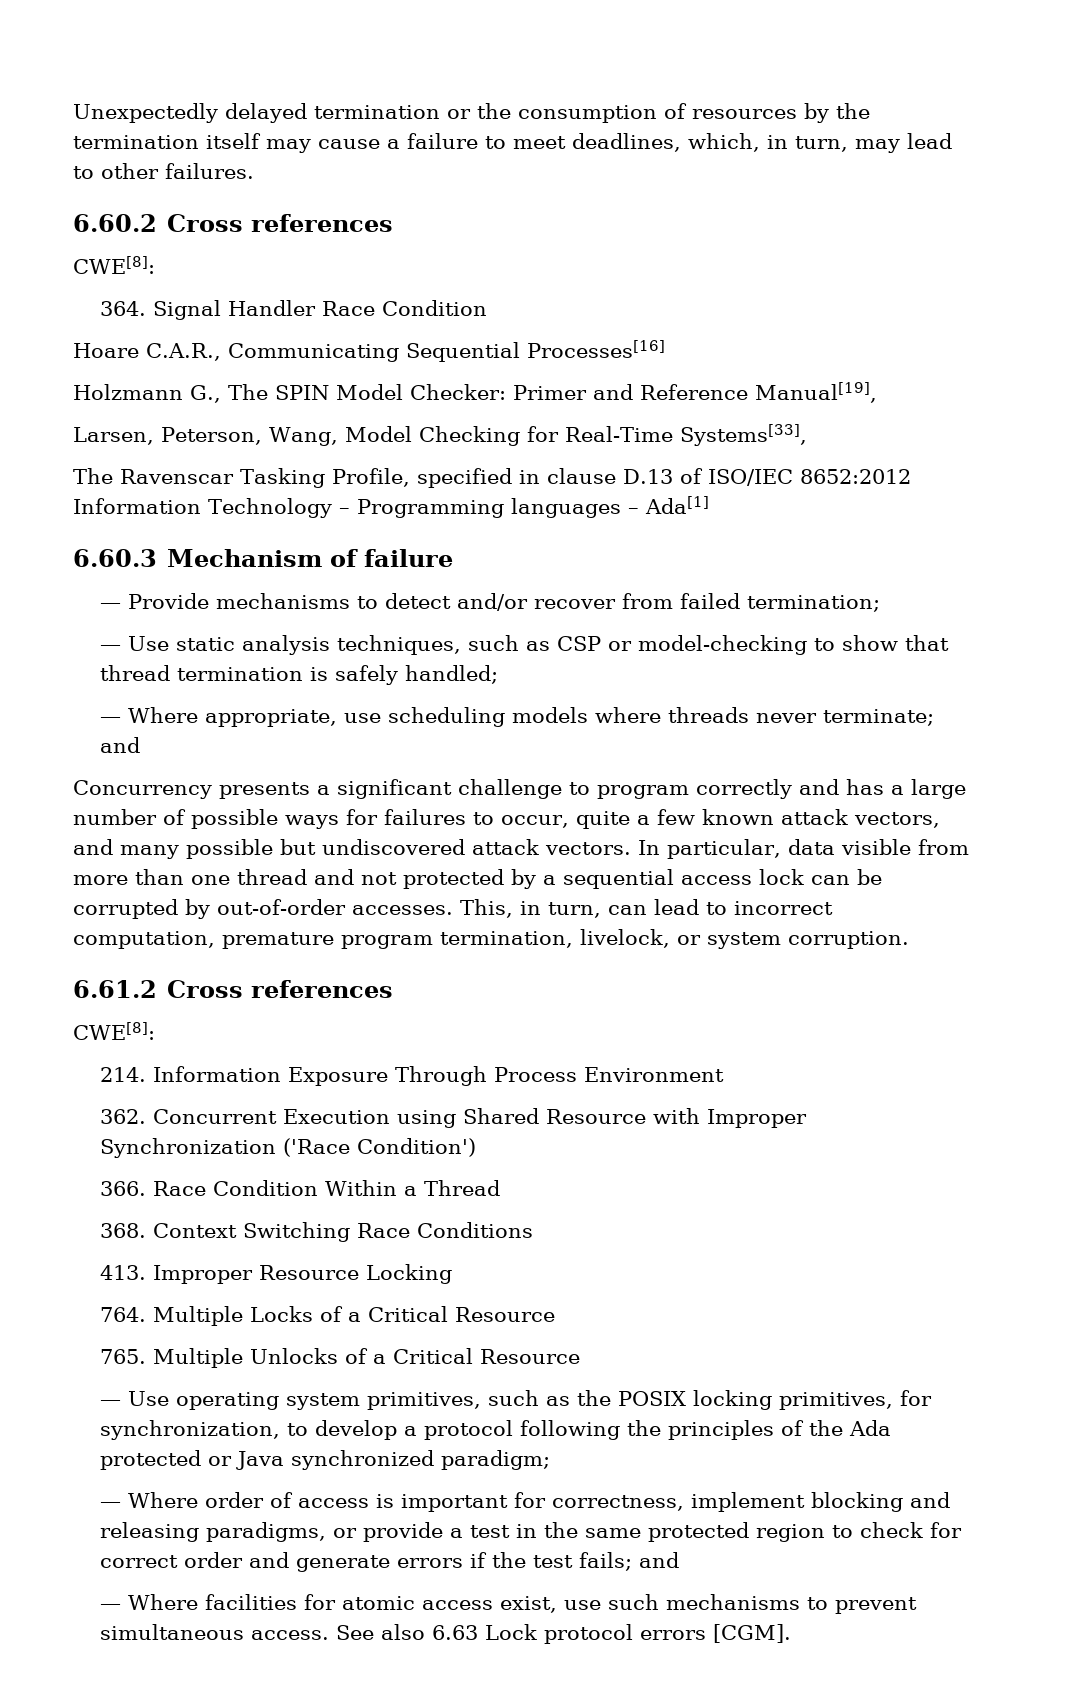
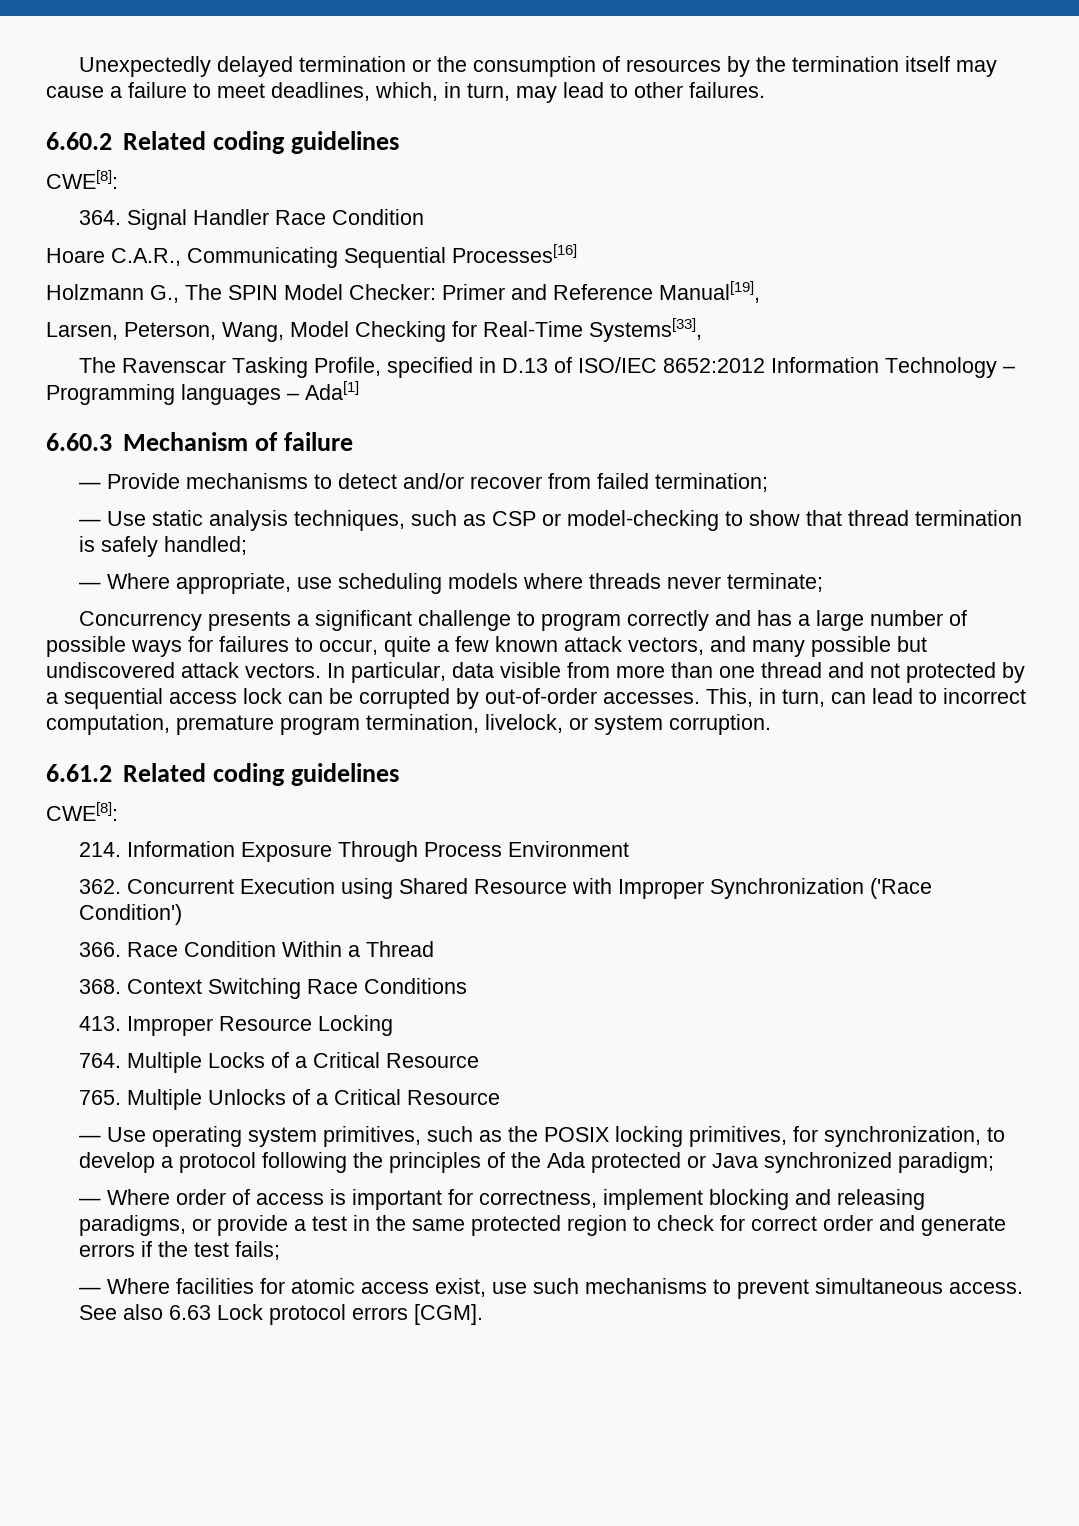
[167,214,394,232] Cross references -> [122,131,399,154] Related coding guidelines
[546,468,616,484] clause -> (497, 365) none
[99,737,140,753] and -> (823, 582) none
[167,980,394,998] Cross references -> [122,763,399,786] Related coding guidelines
[638,1552,679,1568] and -> (280, 1250) none

